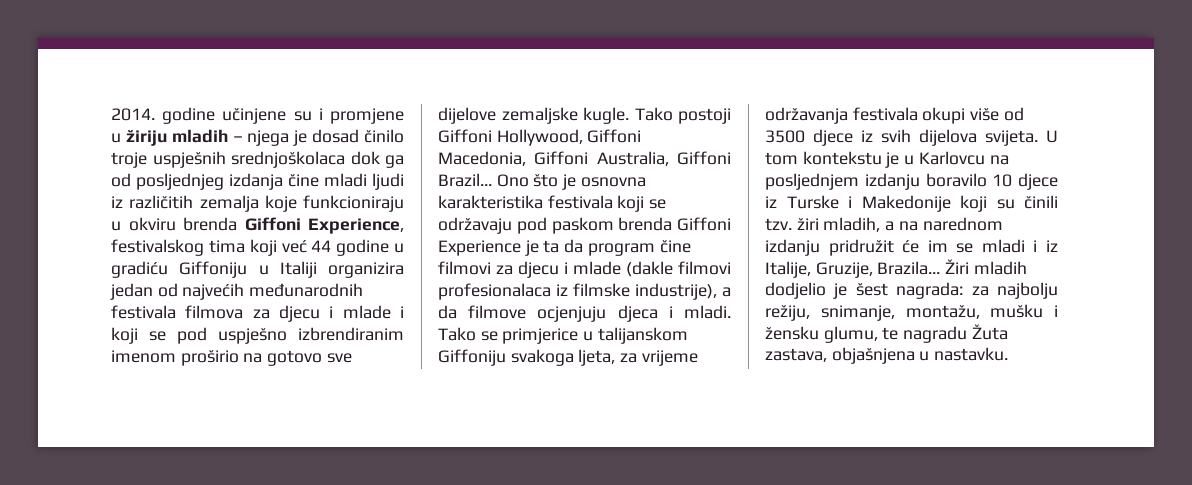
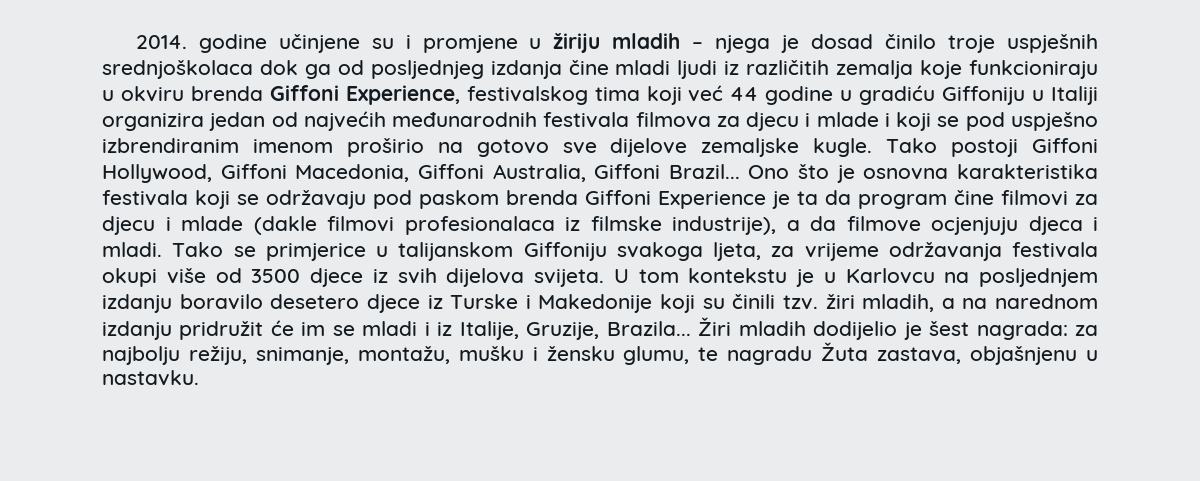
[992,174,1013,187] 10 -> [270,294,360,309] desetero
[765,282,826,299] dodjelio -> [813,321,898,340] dodijelio
[831,347,915,364] objašnjena -> [970,346,1078,365] objašnjenu

